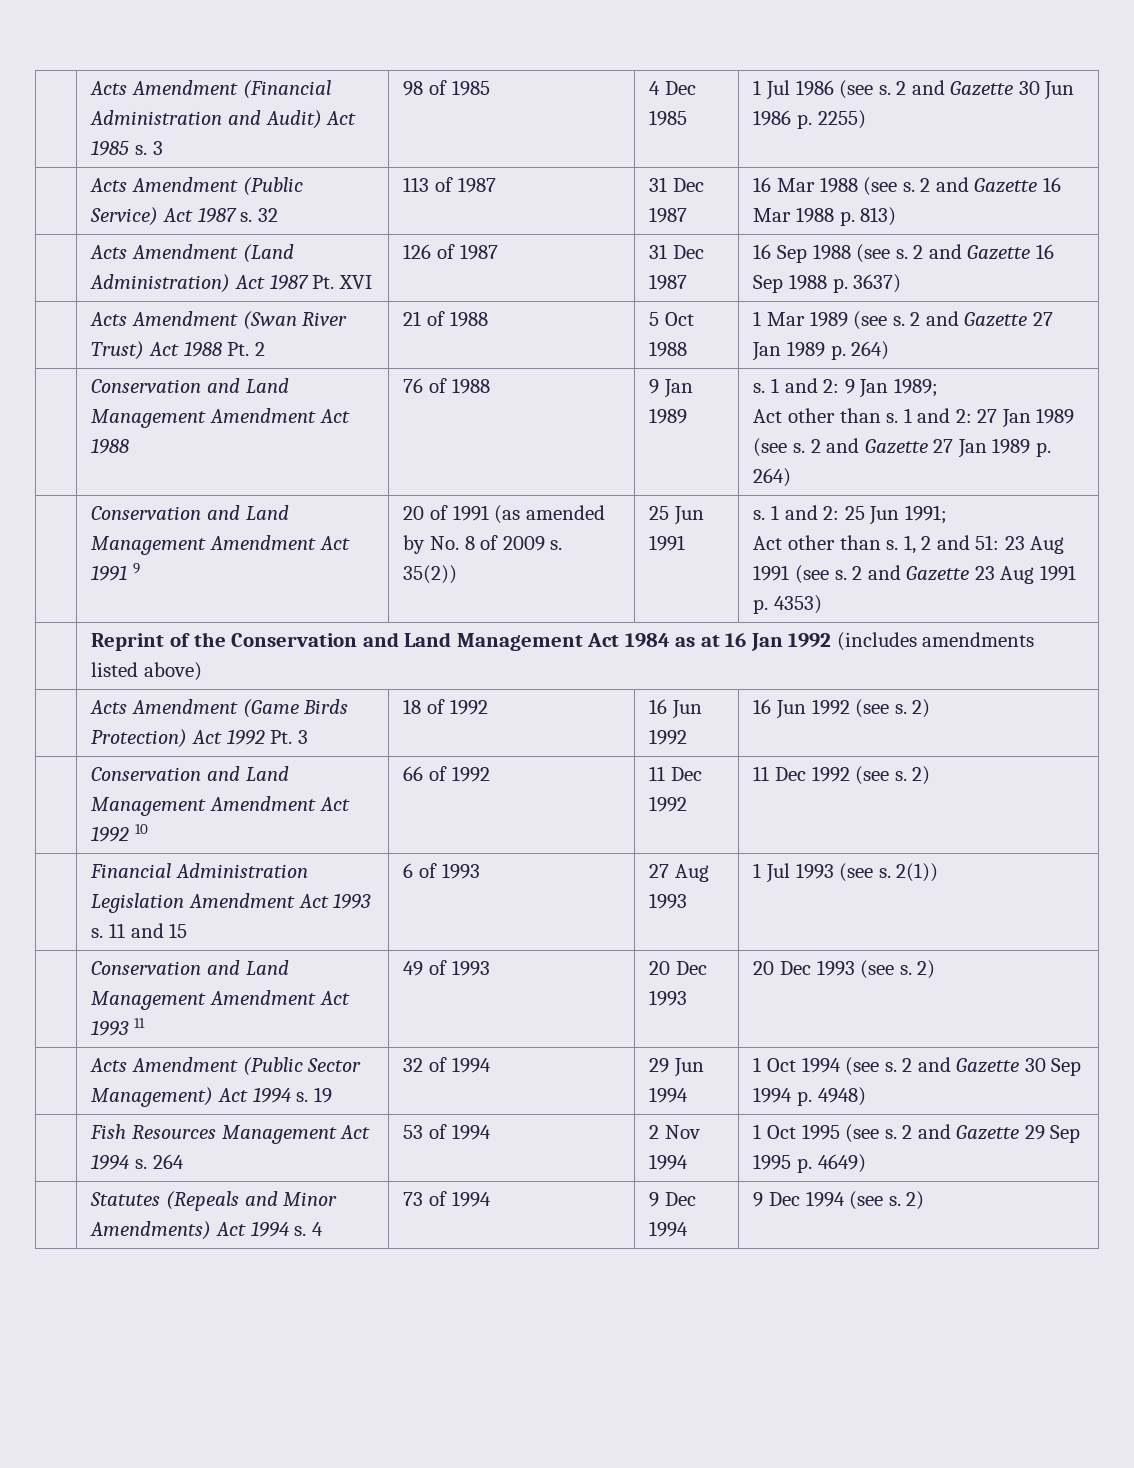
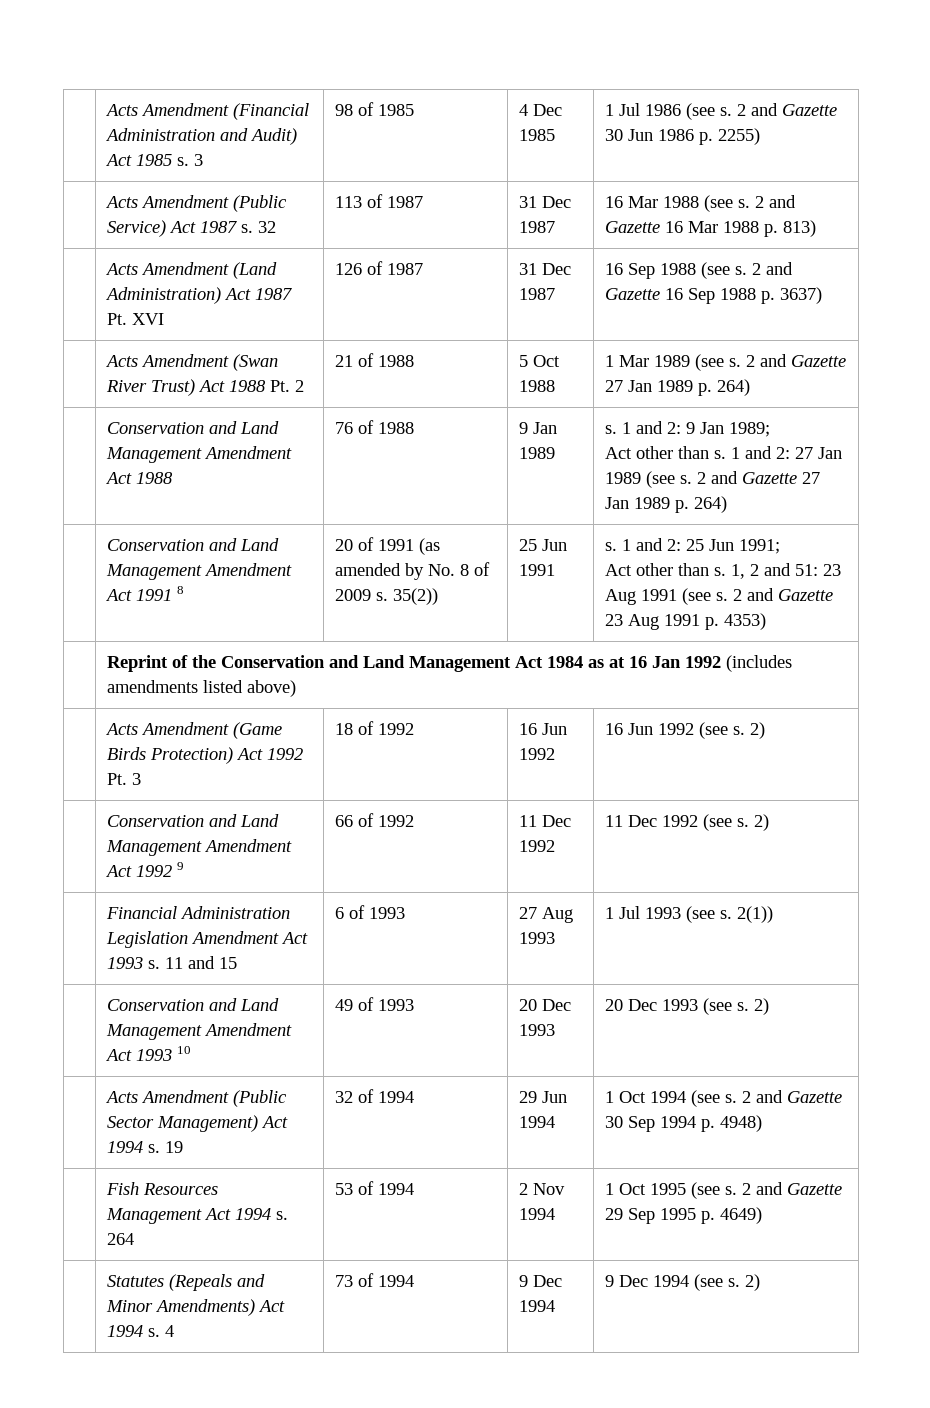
[133,563,141,574] 9 -> [176,586,184,594] 8
[135,824,149,834] 10 -> [176,862,184,870] 9
[134,1018,146,1028] 11 -> [176,1046,191,1054] 10

